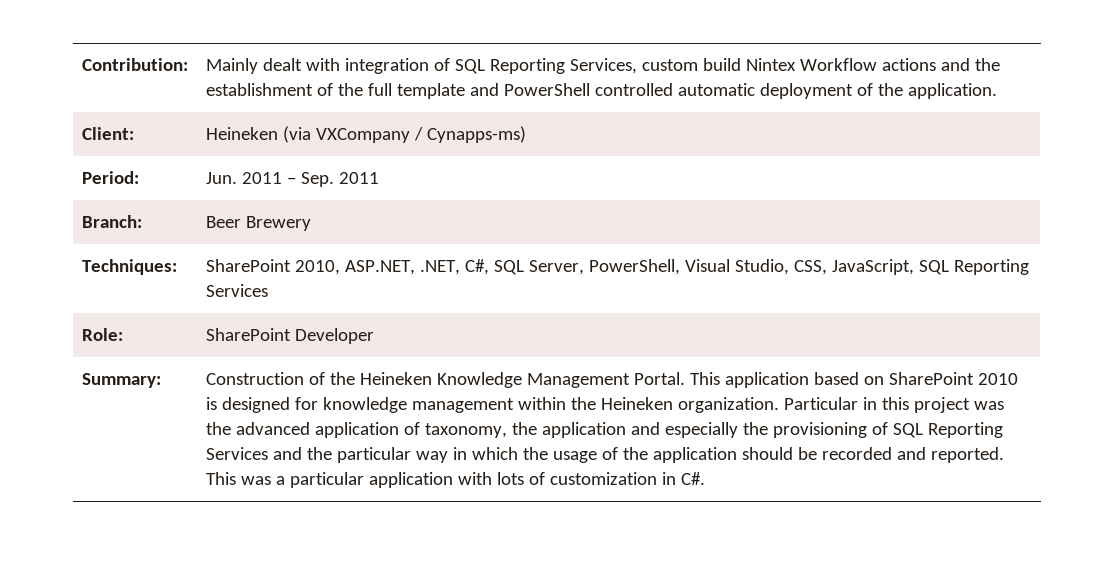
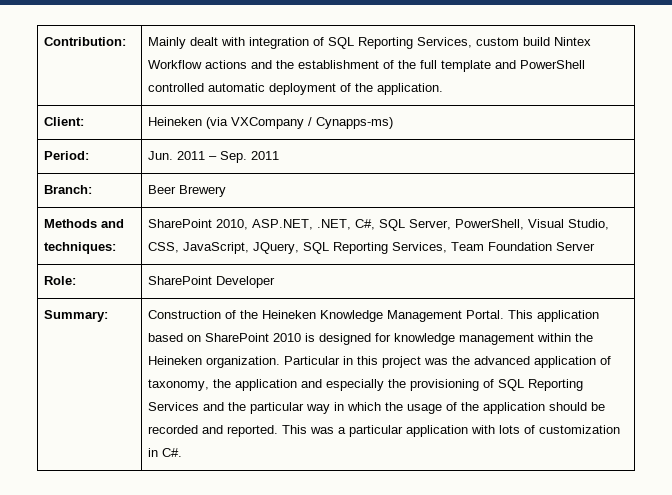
[81,259,177,275] Techniques: -> [44,219,125,228] [44,242,117,254] Methods and techniques:
[918,259,1029,275] [205,284,268,297] SQL Reporting Services -> [253,242,596,254] JQuery, SQL Reporting Services, Team Foundation Server

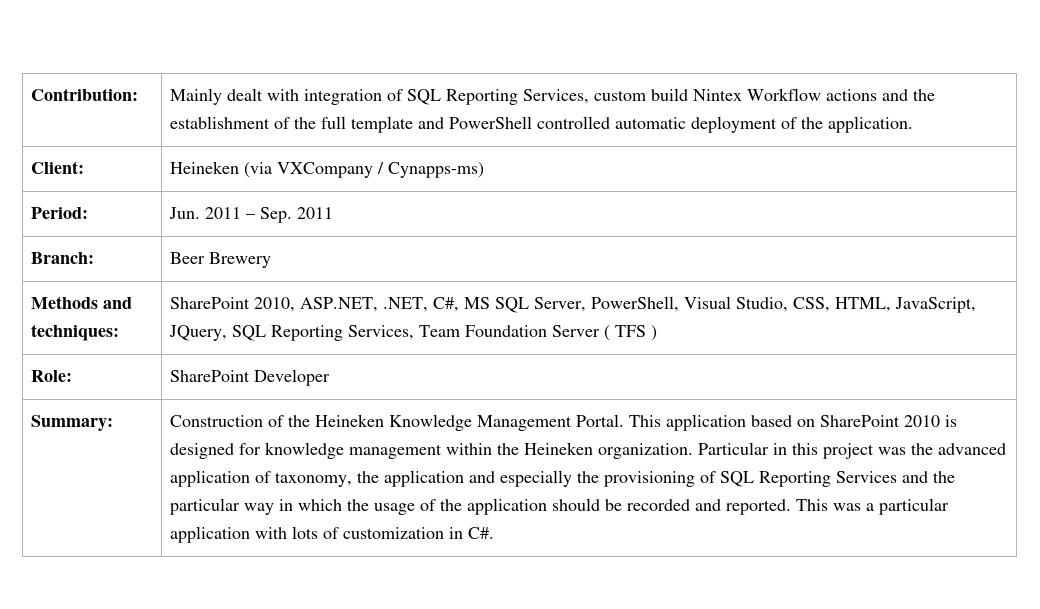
(376, 224) none -> [463,297,490,309] MS
(180, 247) none -> [834,297,891,312] HTML,
(596, 246) none -> [603,325,657,341] ( TFS )

